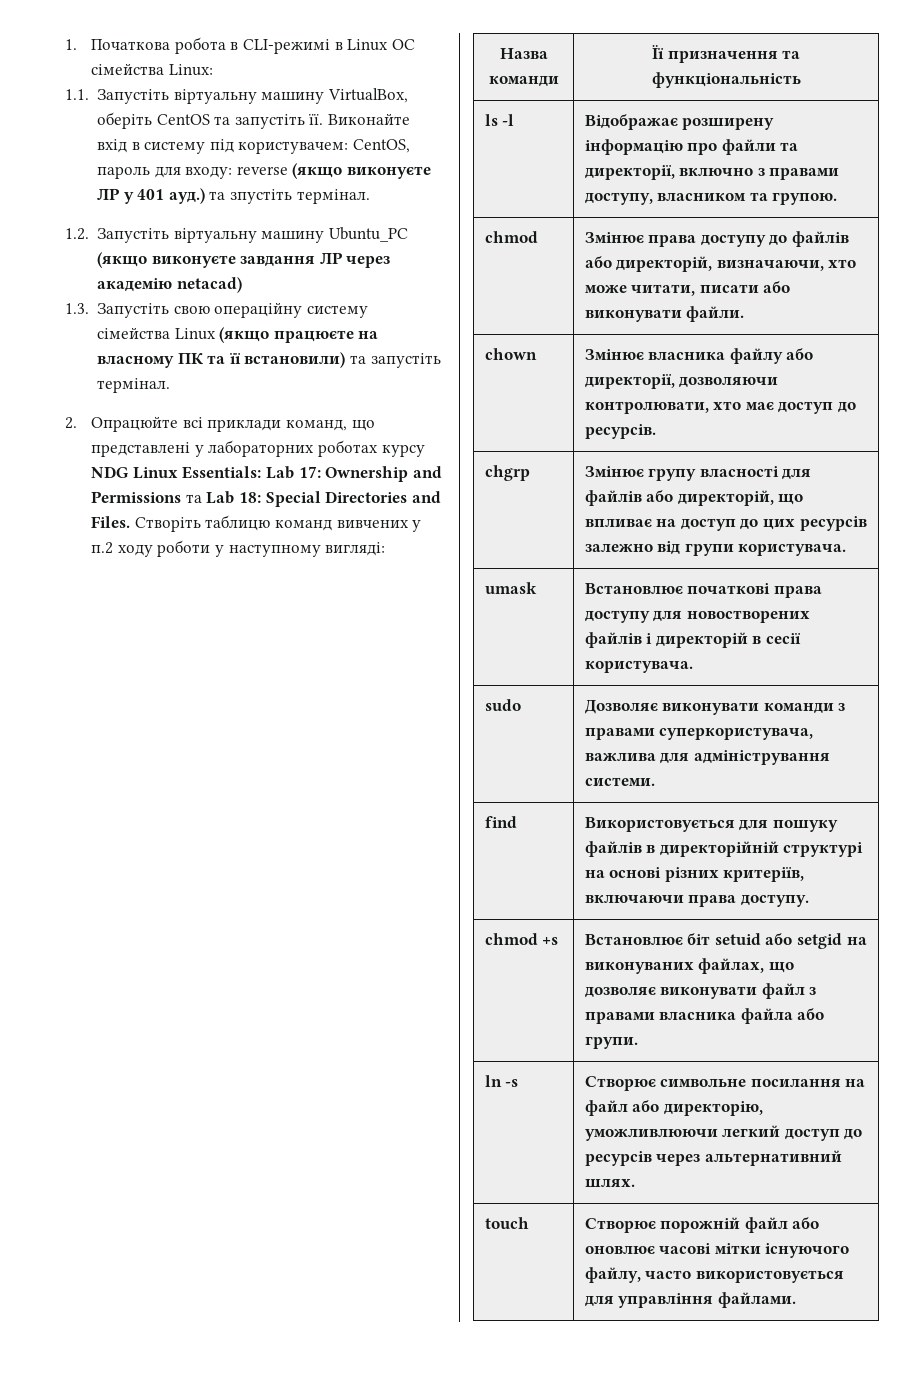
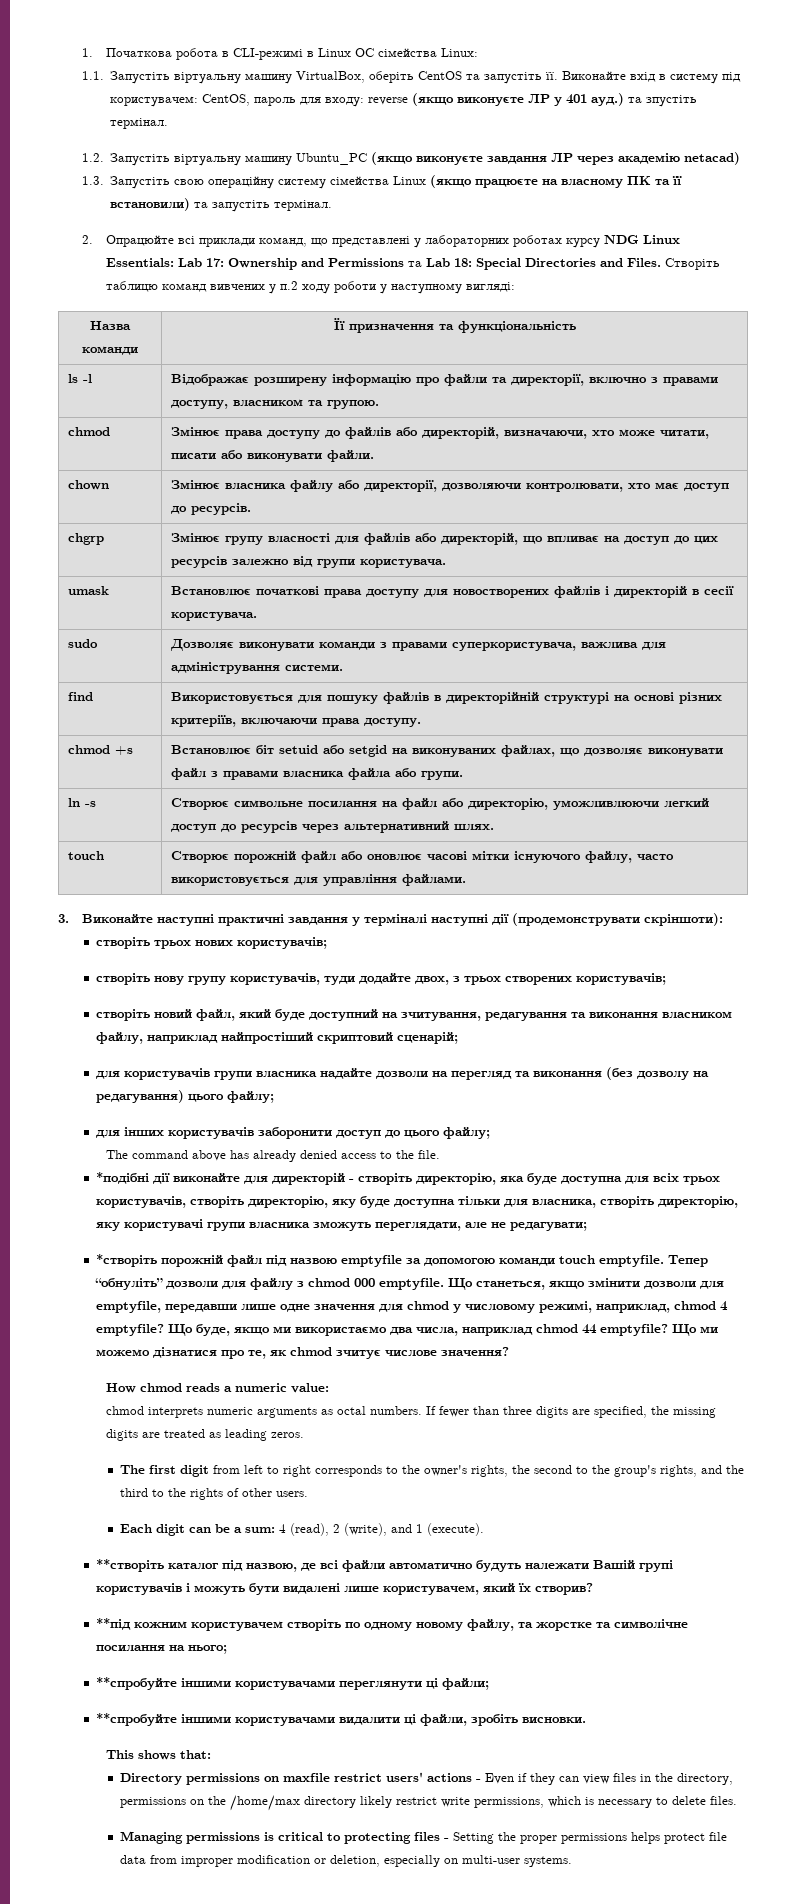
(796, 1300) none -> [58,913,723,926] [96,937,328,949] [96,973,667,985] [96,1009,733,1021] [96,1032,459,1044] [96,1067,710,1080] [96,1090,275,1103] [96,1127,491,1139] [105,1150,440,1162] [96,1172,721,1185] [96,1196,739,1208] [96,1219,588,1231] [96,1254,709,1267] [95,1278,725,1290] [96,1301,729,1313] [96,1324,719,1336] [96,1347,510,1359] [105,1383,329,1393] [105,1406,716,1418] [105,1429,304,1441] [120,1465,745,1477] [120,1488,309,1500] [120,1523,485,1536] [96,1559,674,1572] [96,1583,594,1595] [96,1618,689,1631] [96,1645,228,1654] [96,1677,490,1690] [96,1713,587,1726] [105,1750,211,1760] [120,1772,734,1785] [120,1795,738,1811] [120,1831,728,1844] [120,1855,573,1867] // 3. Виконайте наступні практичні завдання у терміналі наступні дії (продемонструвати скріншоти): // створіть трьох нових користувачів; // створіть нову групу користувачів, туди додайте двох, з трьох створених користувачів; // створіть новий файл, який буде доступний на зчитування, редагування та виконання власником файлу, наприклад найпростіший скриптовий сценарій; // для користувачів групи власника надайте дозволи на перегляд та виконання (без дозволу на редагування) цього файлу; // для інших користувачів заборонити доступ до цього файлу; // The command above has already denied access to the file. // *подібні дії виконайте для директорій - створіть директорію, яка буде доступна для всіх трьох користувачів, створіть директорію, яку буде доступна тільки для власника, створіть директорію, яку користувачі групи власника зможуть переглядати, але не редагувати; // *створіть порожній файл під назвою emptyfile за допомогою команди touch emptyfile. Тепер “обнуліть” дозволи для файлу з chmod 000 emptyfile. Що станеться, якщо змінити дозволи для emptyfile, передавши лише одне значення для chmod у числовому режимі, наприклад, chmod 4 emptyfile? Що буде, якщо ми використаємо два числа, наприклад chmod 44 emptyfile? Що ми можемо дізнатися про те, як chmod зчитує числове значення? // How chmod reads a numeric value: // chmod interprets numeric arguments as octal numbers. If fewer than three digits are specified, the missing digits are treated as leading zeros. // The first digit from left to right corresponds to the owner's rights, the second to the group's rights, and the third to the rights of other users. // Each digit can be a sum: 4 (read), 2 (write), and 1 (execute). // **створіть каталог під назвою, де всі файли автоматично будуть належати Вашій групі користувачів і можуть бути видалені лише користувачем, який їх створив? // **під кожним користувачем створіть по одному новому файлу, та жорстке та символічне посилання на нього; // **спробуйте іншими користувачами переглянути ці файли; // **спробуйте іншими користувачами видалити ці файли, зробіть висновки. // This shows that: // Directory permissions on maxfile restrict users' actions - Even if they can view files in the directory, permissions on the /home/max directory likely restrict write permissions, which is necessary to delete files. // Managing permissions is critical to protecting files - Setting the proper permissions helps protect file data from improper modification or deletion, especially on multi-user systems.

